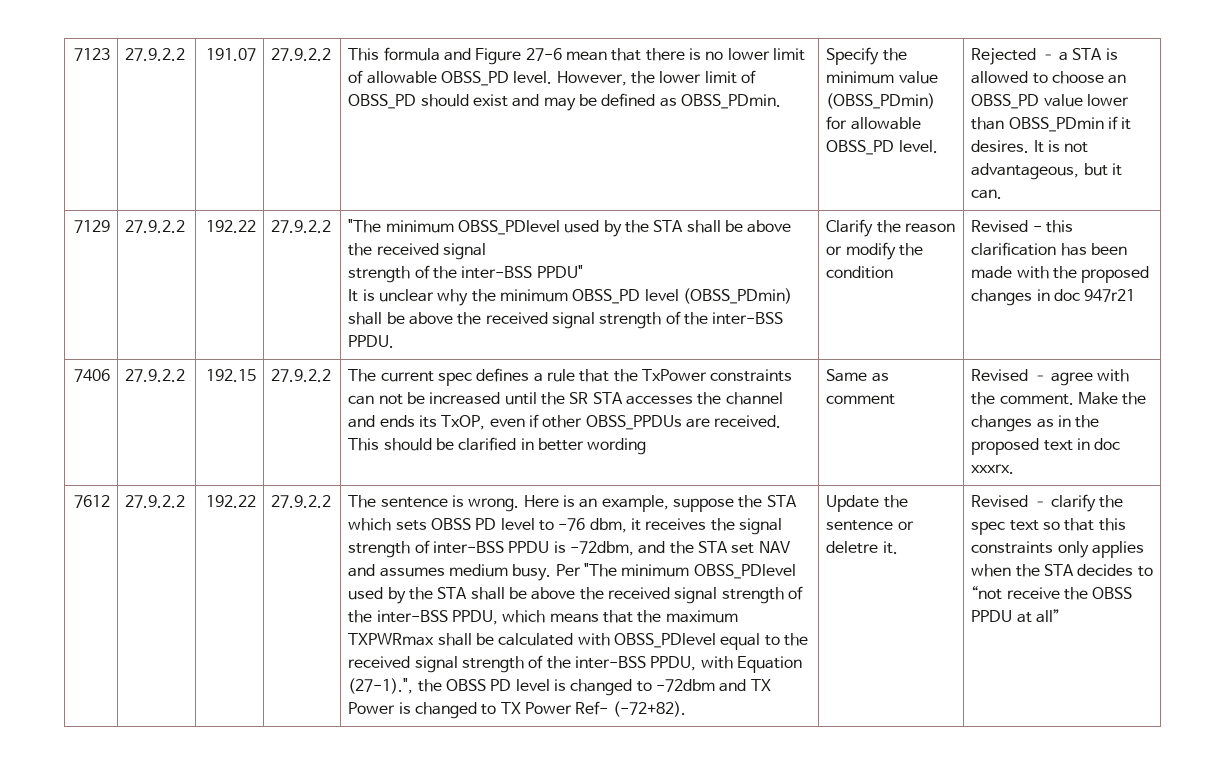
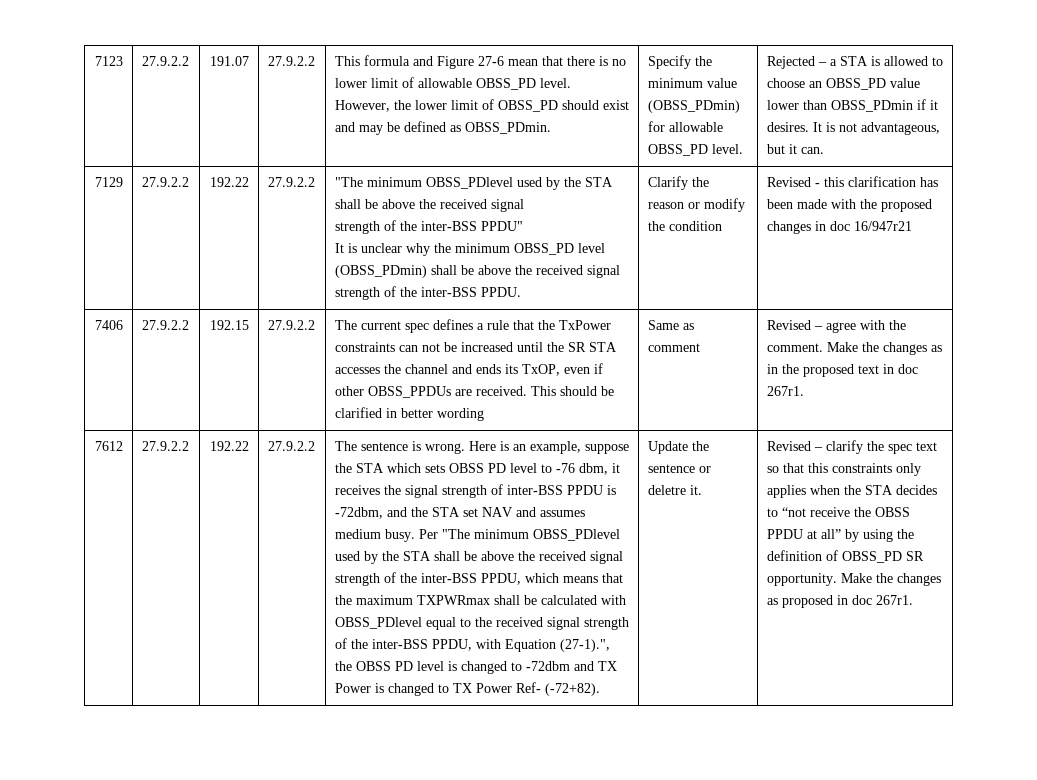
[1084,289,1136,302] 947r21 -> [853,221,912,231] 16/947r21
[971,464,1015,474] xxxrx. -> [766,386,804,396] 267r1.
(1060, 616) none -> [844,529,914,542] [766,550,924,563] [766,573,941,586] [766,595,913,608] by using the definition of OBSS_PD SR opportunity. Make the changes as proposed in doc 267r1.

